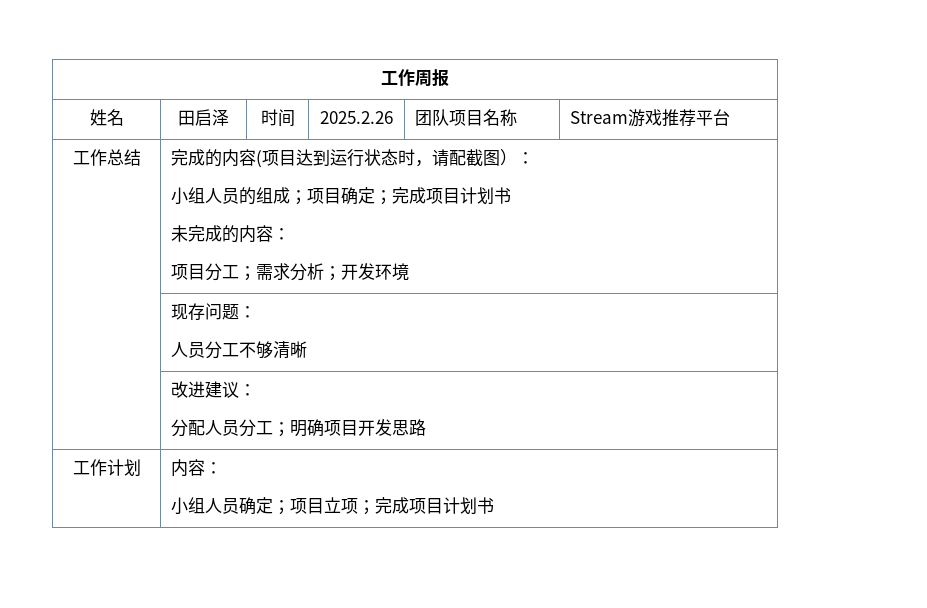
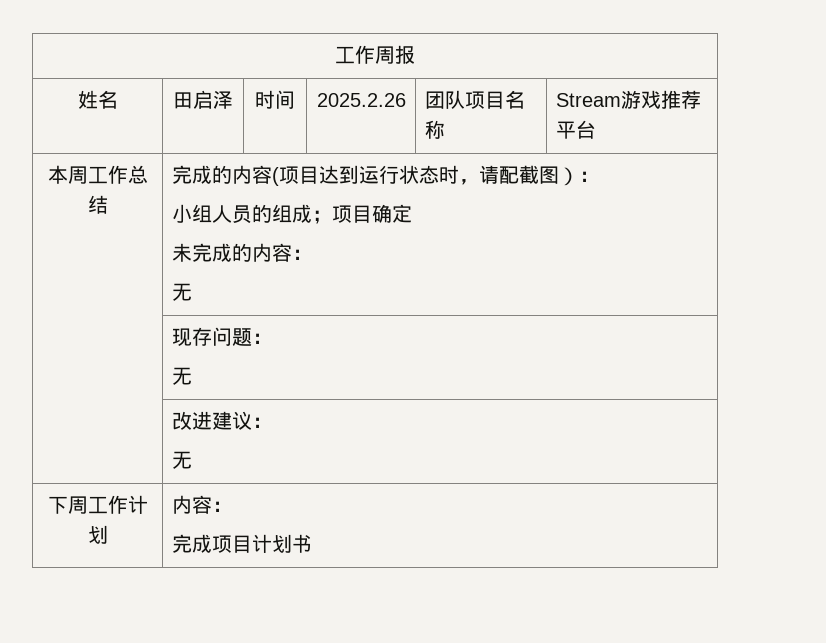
(730, 117) none -> [47,165,88,184] 本周
[374,187,511,205] ；完成项目计划书 -> (412, 213) none
[170,263,409,281] 项目分工；需求分析；开发环境 -> [171,283,192,301] 无
[170,341,307,359] 人员分工不够清晰 -> [171,367,192,385] 无
[170,419,426,437] [72,459,141,476] [170,459,222,477] [170,497,375,515] 分配人员分工；明确项目开发思路 // 工作计划 | 内容： // 小组人员确定；项目立项； -> [171,451,192,469] [47,495,148,514] [87,525,108,544] [171,495,232,514] 无 // 下周工作计划 | 内容： //

